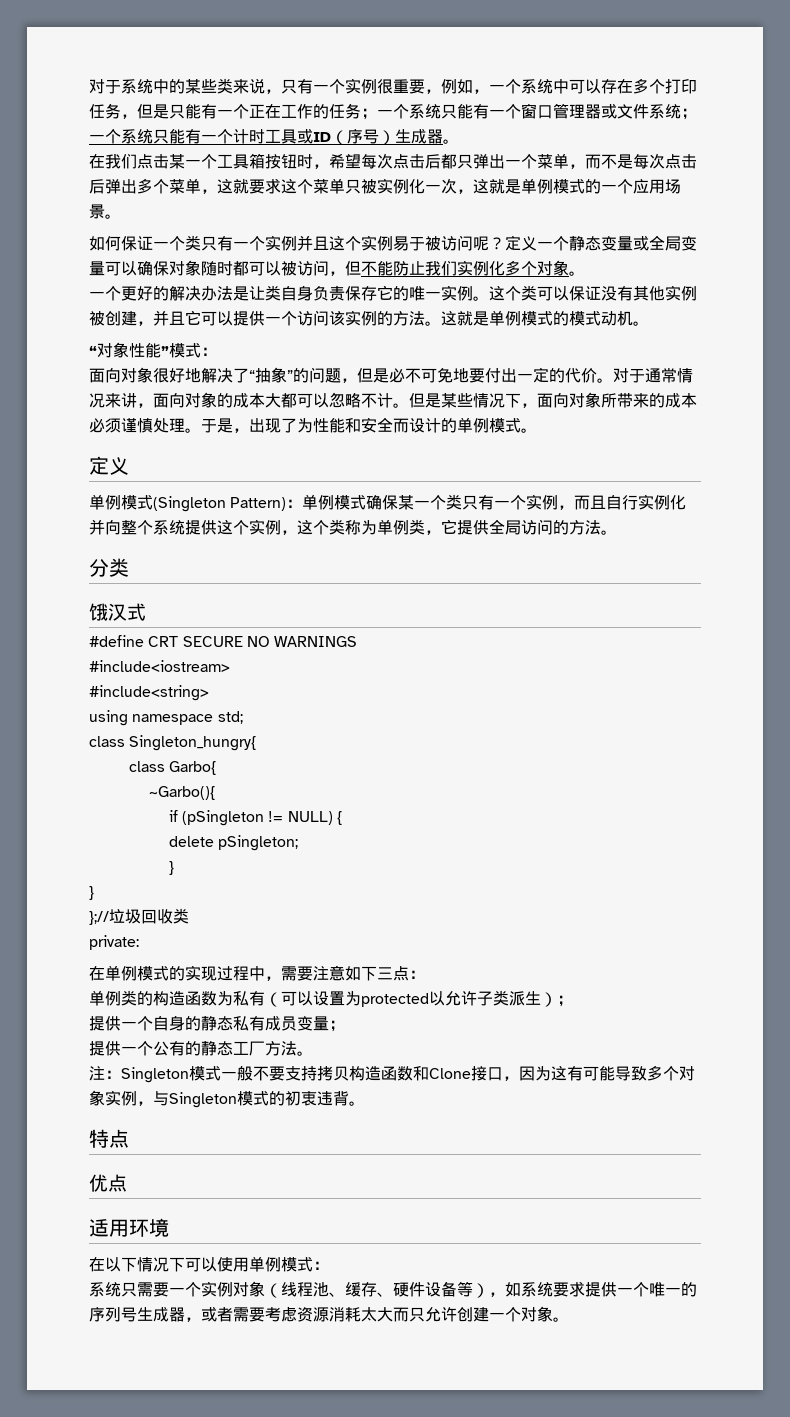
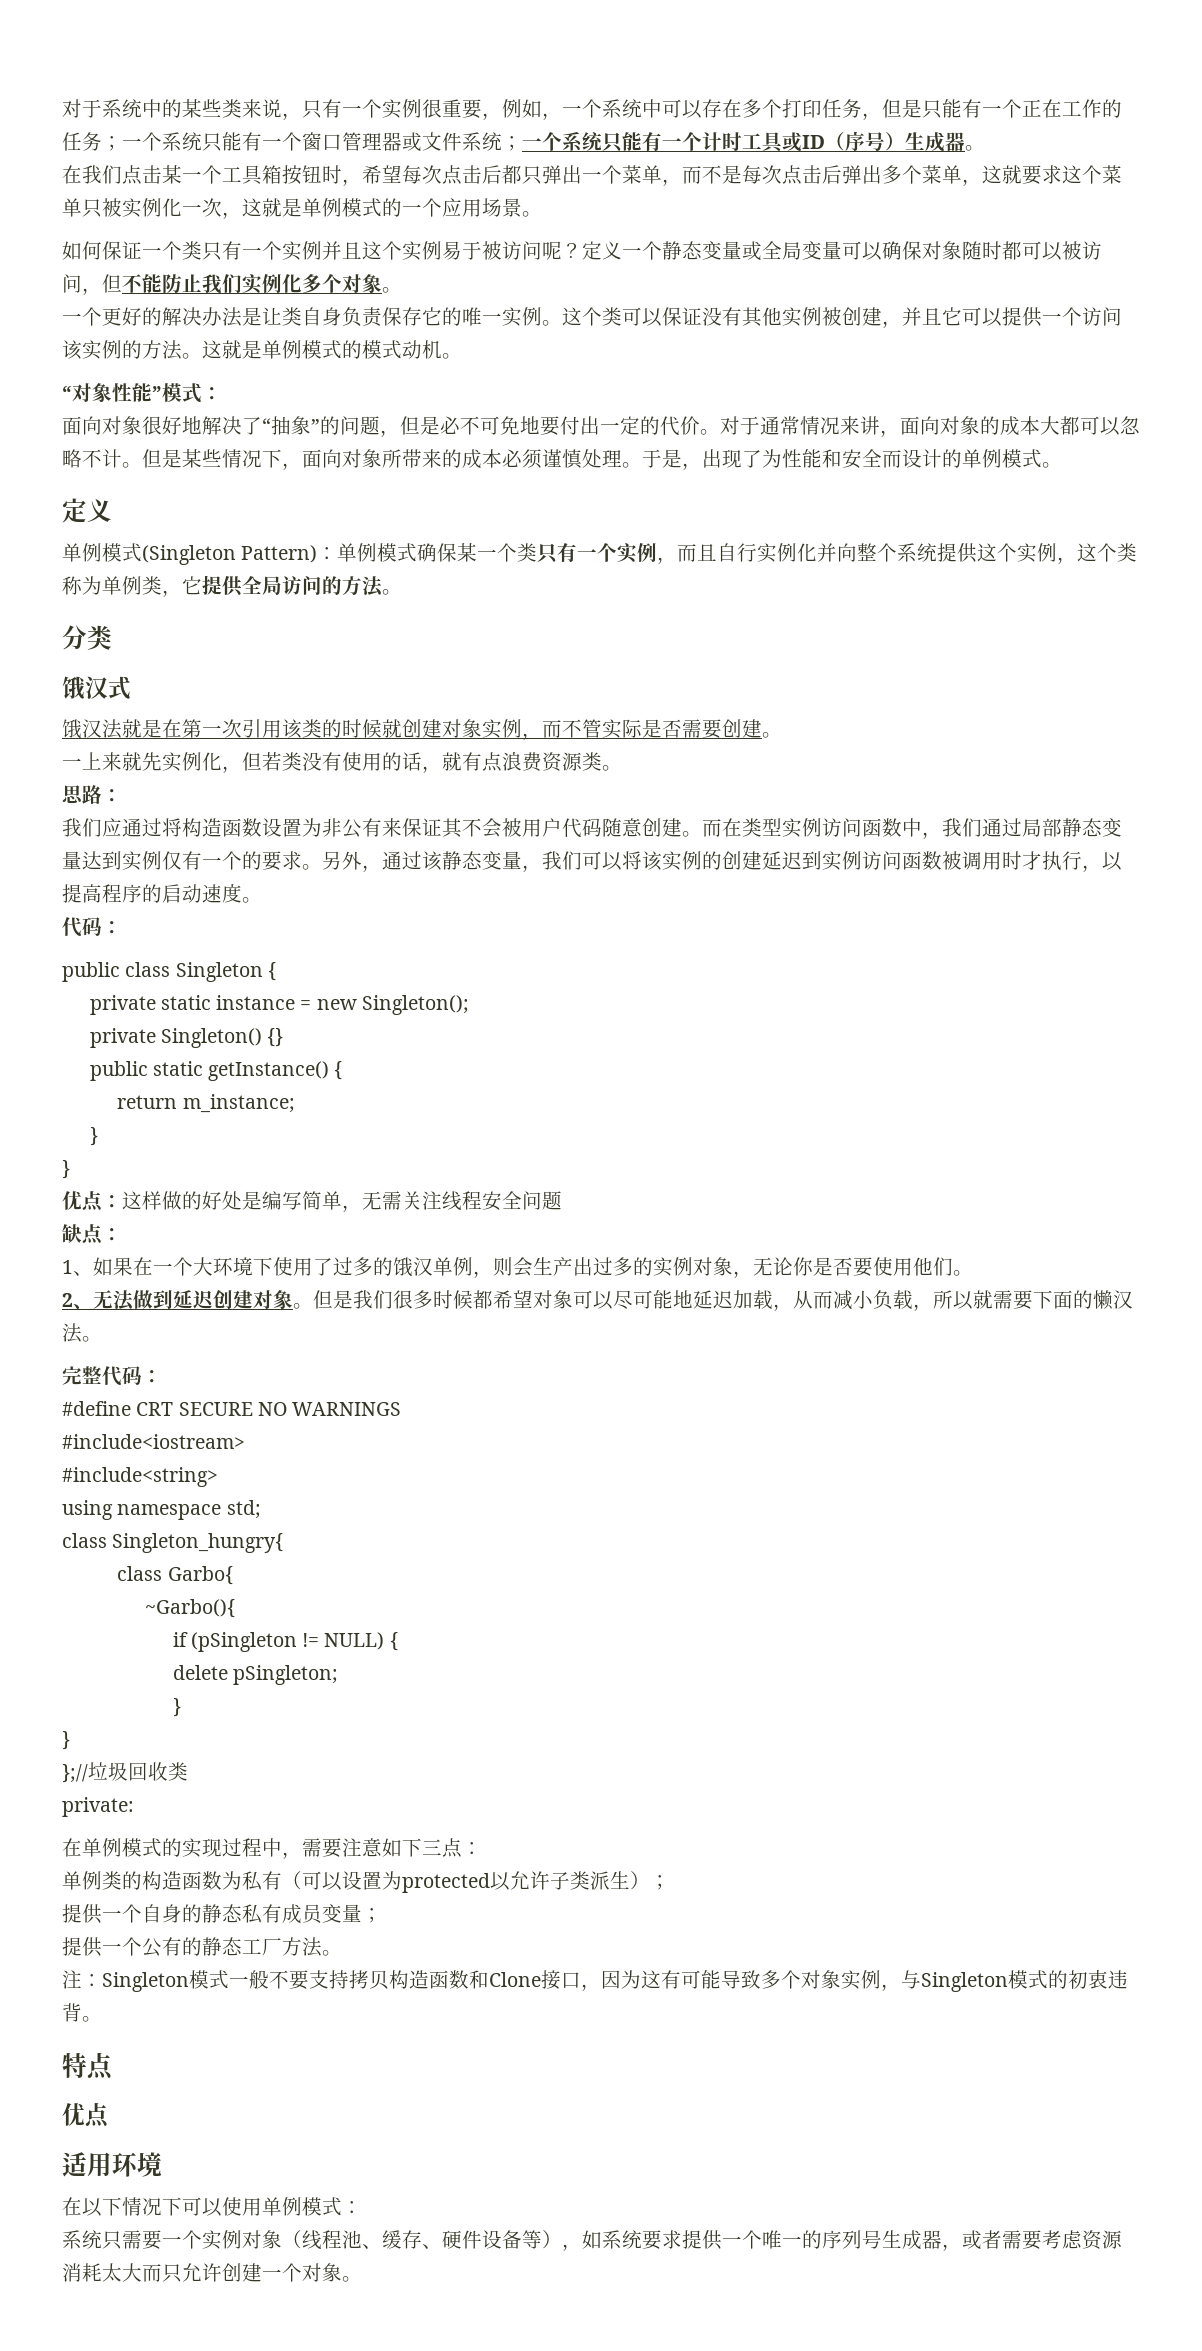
(146, 612) none -> [62,719,782,740] [62,752,622,773] [62,785,122,804] [62,818,1122,839] [62,851,1122,872] [62,884,262,903] [62,917,122,937] [62,962,276,982] [89,995,469,1015] [89,1028,284,1048] [89,1061,343,1081] [117,1094,295,1113] [89,1127,98,1146] [62,1160,70,1179] [62,1191,562,1212] [62,1224,122,1245] [62,1257,973,1278] [62,1289,1133,1311] [62,1323,102,1343] [62,1366,162,1386] // 饿汉法就是在第一次引用该类的时候就创建对象实例，而不管实际是否需要创建。 // 一上来就先实例化，但若类没有使用的话，就有点浪费资源类。 // 思路： // 我们应通过将构造函数设置为非公有来保证其不会被用户代码随意创建。而在类型实例访问函数中，我们通过局部静态变量达到实例仅有一个的要求。另外，通过该静态变量，我们可以将该实例的创建延迟到实例访问函数被调用时才执行，以提高程序的启动速度。 // 代码： // public class Singleton { // private static instance = new Singleton(); // private Singleton() {} // public static getInstance() { // return m_instance; // } // } // 优点：这样做的好处是编写简单，无需关注线程安全问题 // 缺点： // 1、如果在一个大环境下使用了过多的饿汉单例，则会生产出过多的实例对象，无论你是否要使用他们。 // 2、无法做到延迟创建对象。但是我们很多时候都希望对象可以尽可能地延迟加载，从而减小负载，所以就需要下面的懒汉法。 // 完整代码：

